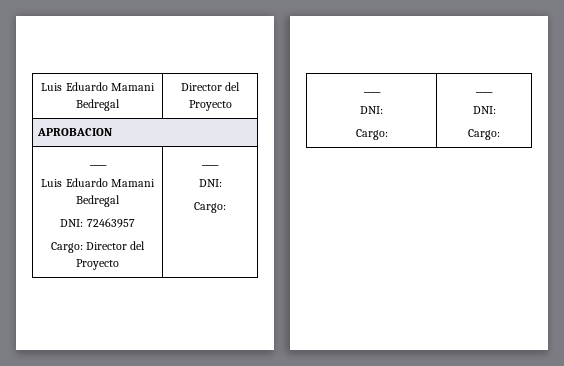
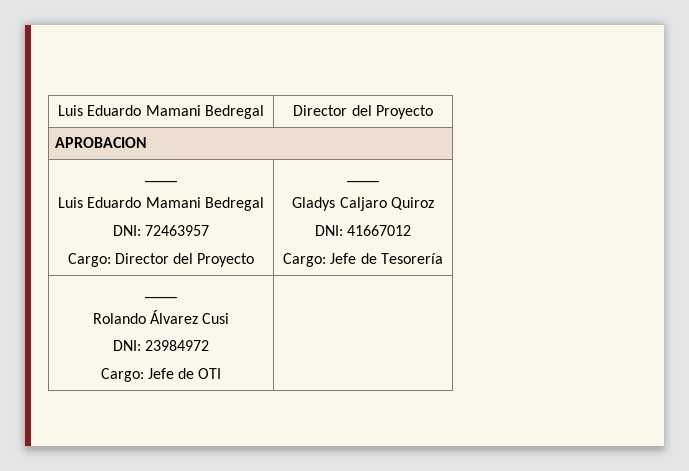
[198,179,222,187] [194,202,226,213] [363,91,381,93] [360,106,383,114] [355,129,388,140] [476,91,493,93] [472,106,496,114] [468,129,500,140] // DNI: // Cargo: // ____ // DNI: // Cargo: | ____ // DNI: // Cargo: -> [292,197,434,211] [314,225,412,236] [283,253,443,267] [145,296,177,299] [92,310,230,324] [112,340,210,351] [100,368,222,382] // Gladys Caljaro Quiroz // DNI: 41667012 // Cargo: Jefe de Tesorería // ____ // Rolando Álvarez Cusi // DNI: 23984972 // Cargo: Jefe de OTI |

